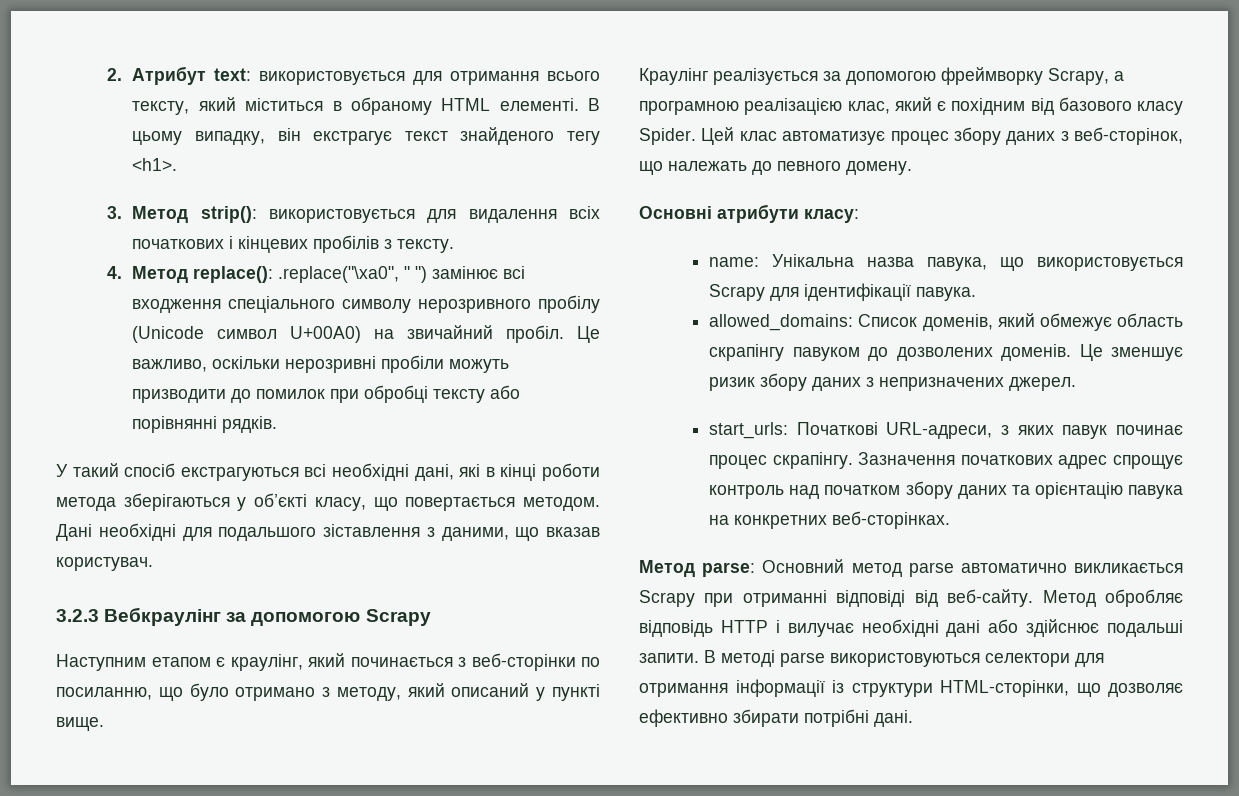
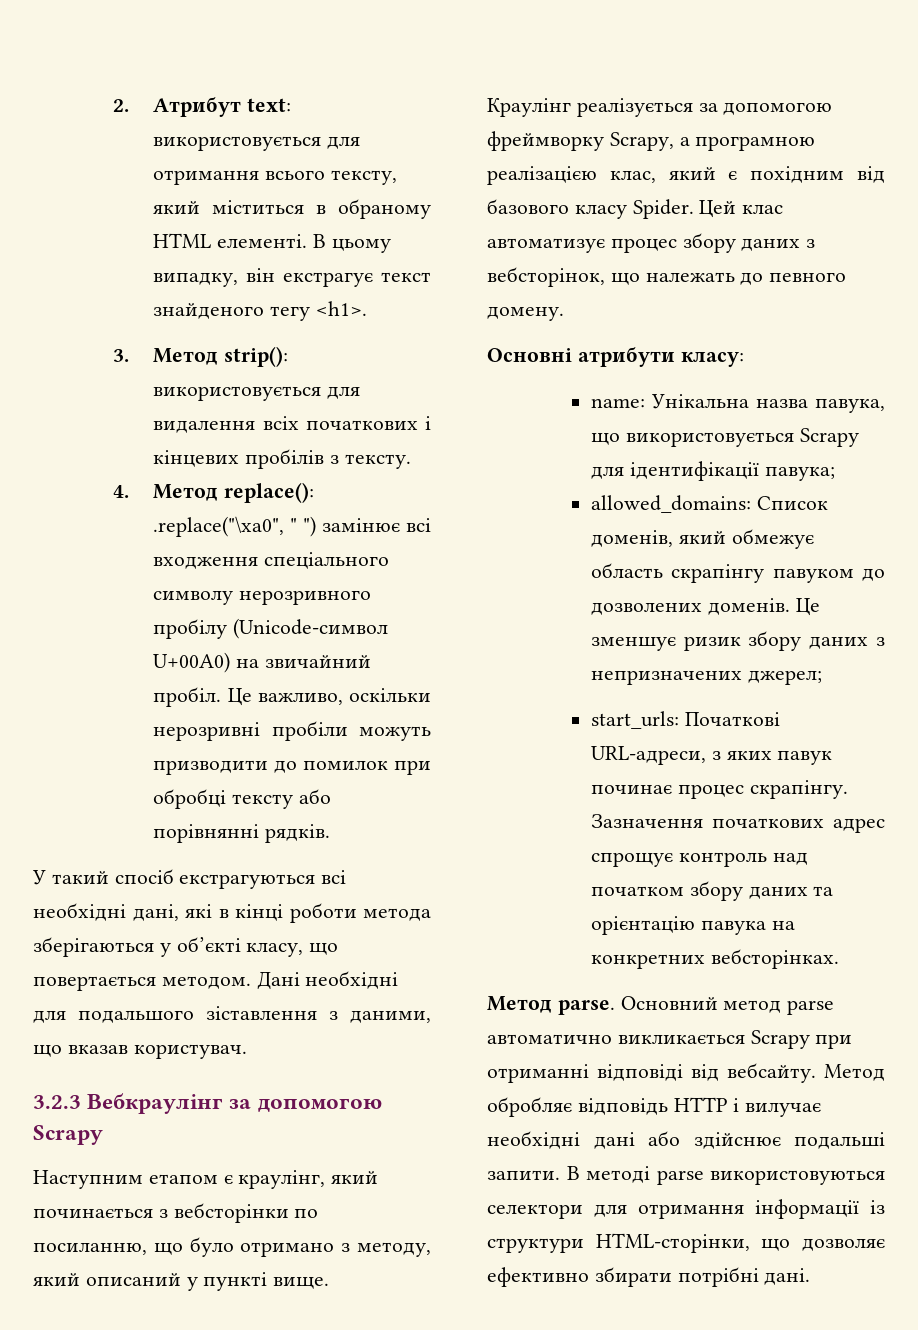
[132,326,278,343] (Unicode символ -> [233,618,389,639] (Unicode-символ
[471,653,576,671] веб-сторінки -> [173,1203,289,1223] вебсторінки
[1074,127,1183,145] веб-сторінок, -> [487,267,605,287] вебсторінок,
[916,287,977,301] павука. -> [764,467,835,481] павука;
[1009,377,1077,391] джерел. -> [747,670,822,685] джерел;
[832,511,951,529] [639,560,756,577] веб-сторінках. // Метод parse: -> [710,949,839,969] [487,996,615,1015] вебсторінках. // Метод parse.
[947,589,1034,607] веб-сайту. -> [727,1063,816,1083] вебсайту.

